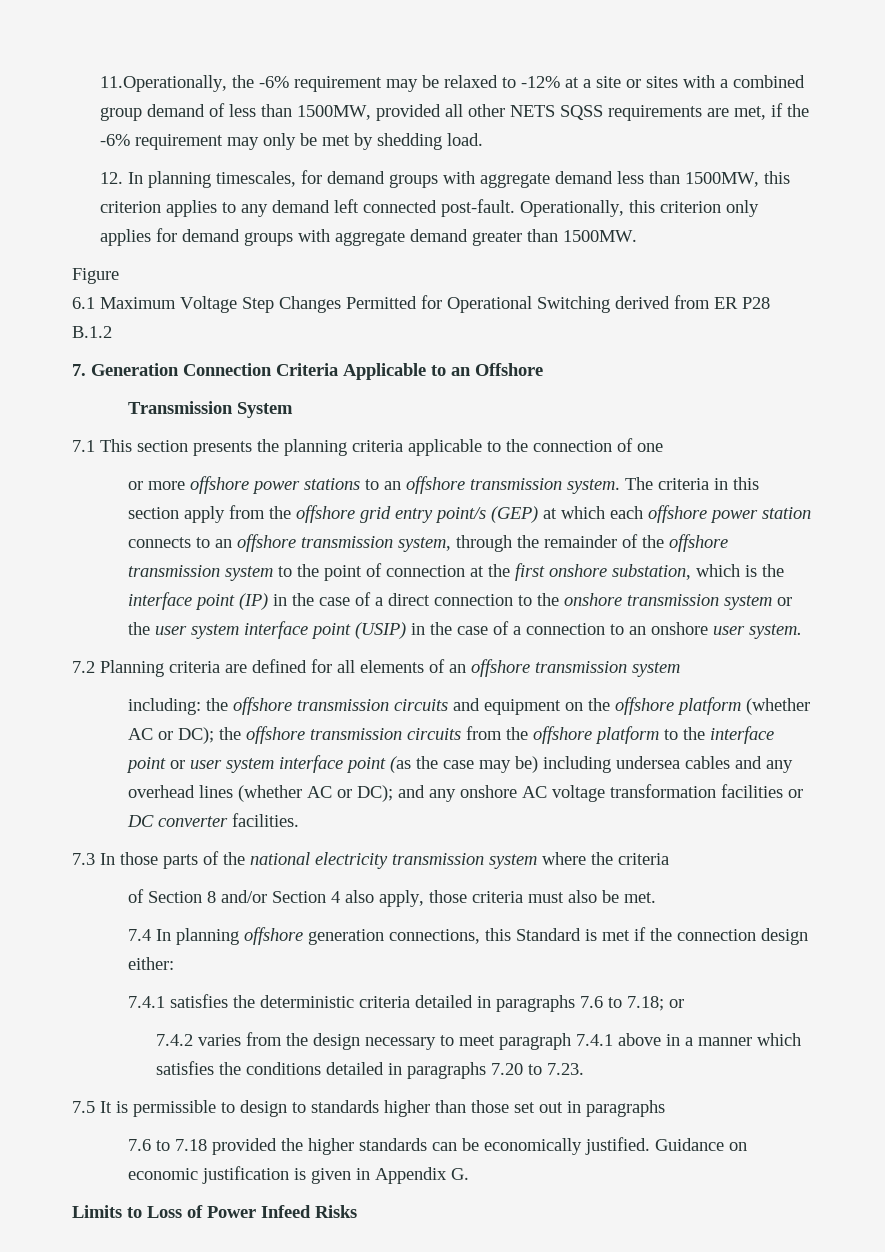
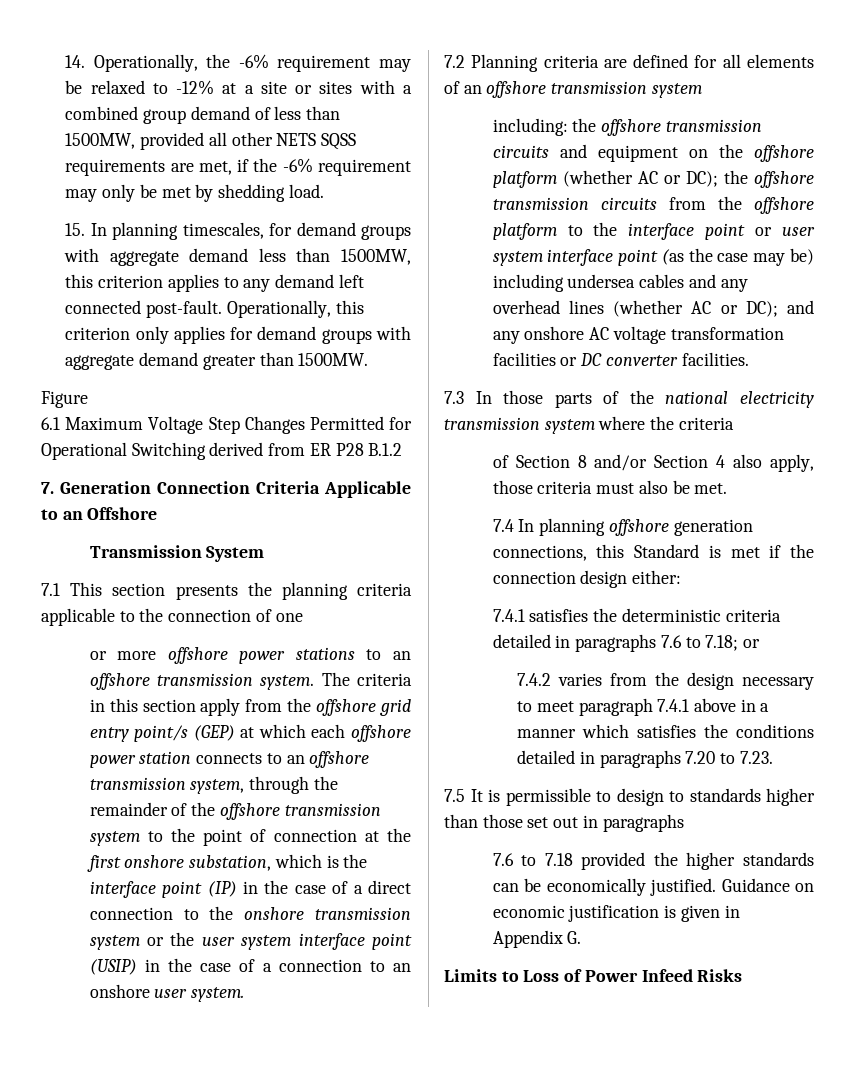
[99,75,227,92] 11.Operationally, -> [65,54,198,72] 14. Operationally,
[99,172,123,184] 12. -> [65,223,86,236] 15.

